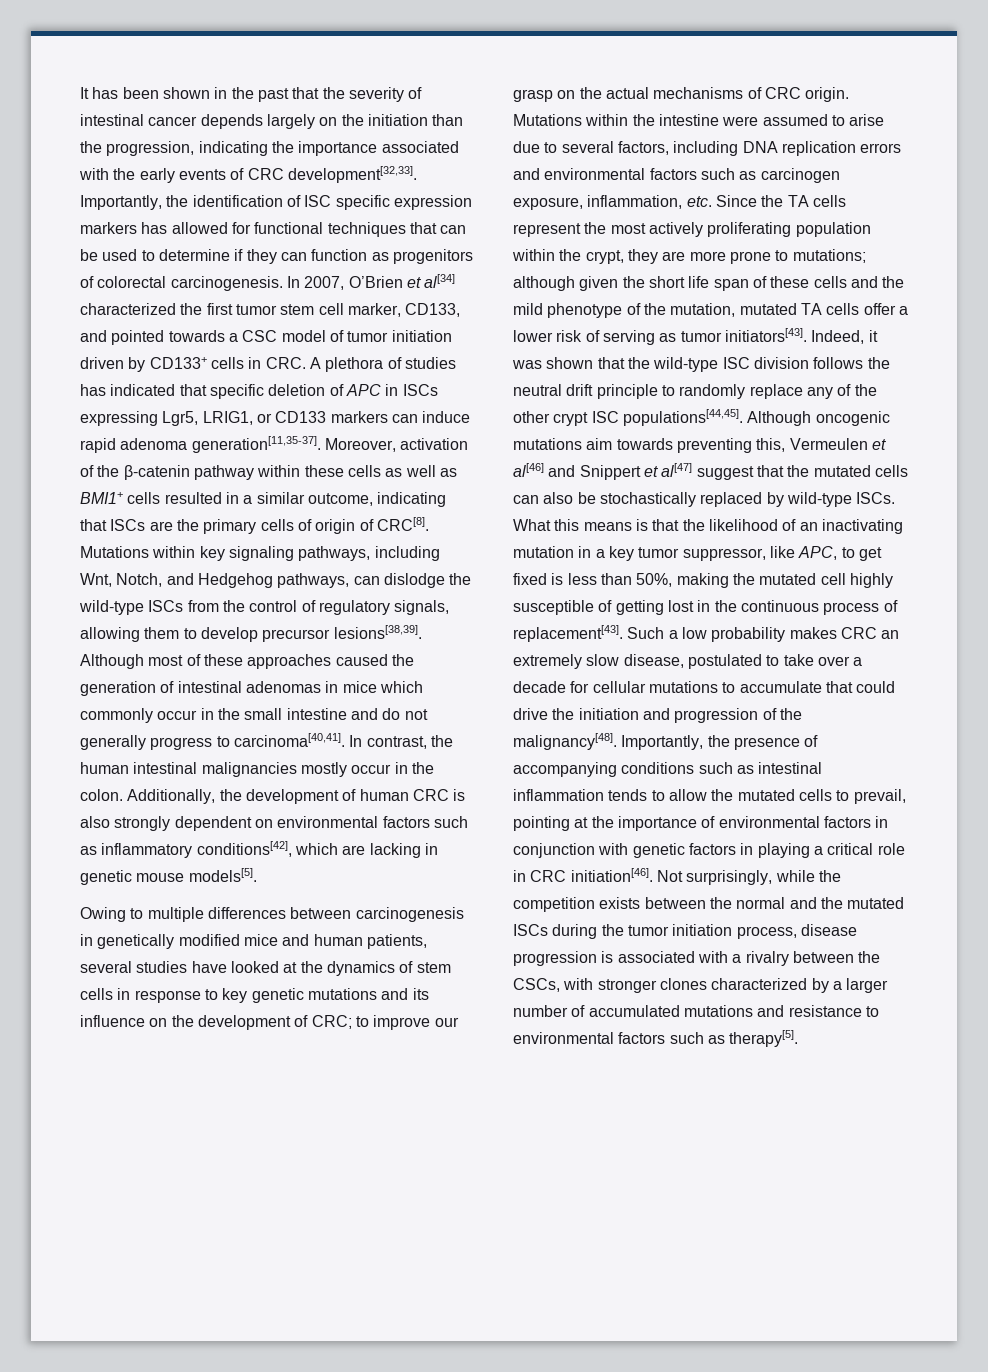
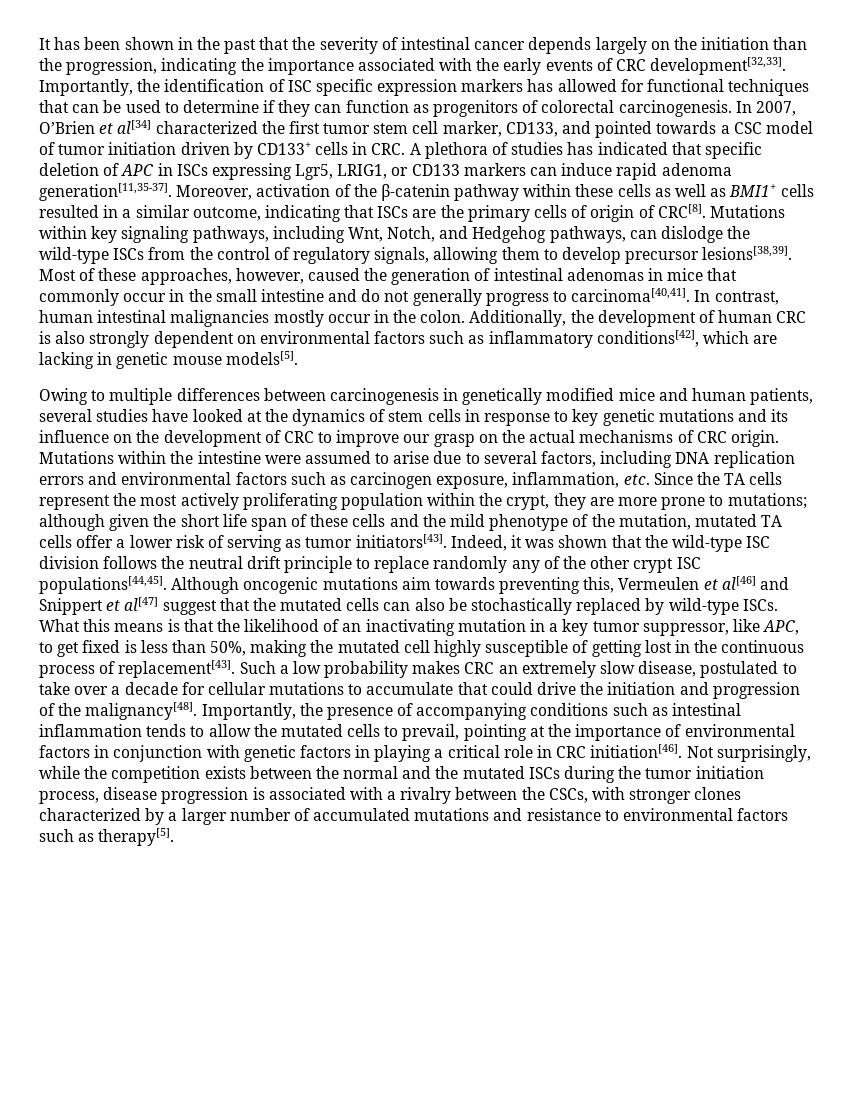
[80,654,332,669] Although most of these approaches -> [39,268,304,285] Most of these approaches, however,
[379,681,423,693] which -> [707,268,738,281] that
[430,735,453,747] the -> (779, 298) none
[311,1015,352,1029] CRC; -> [283,431,314,443] CRC
[679,384,803,399] randomly replace -> [374,556,508,573] replace randomly

